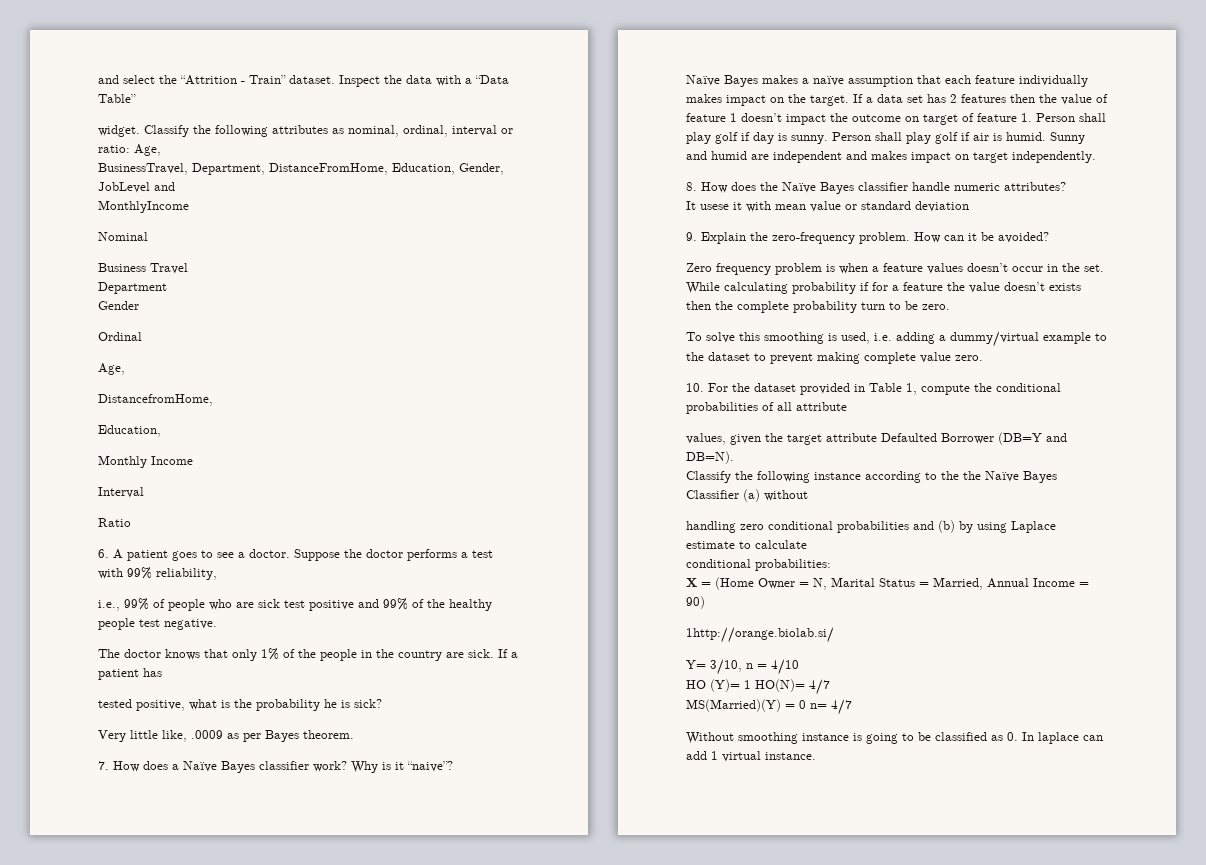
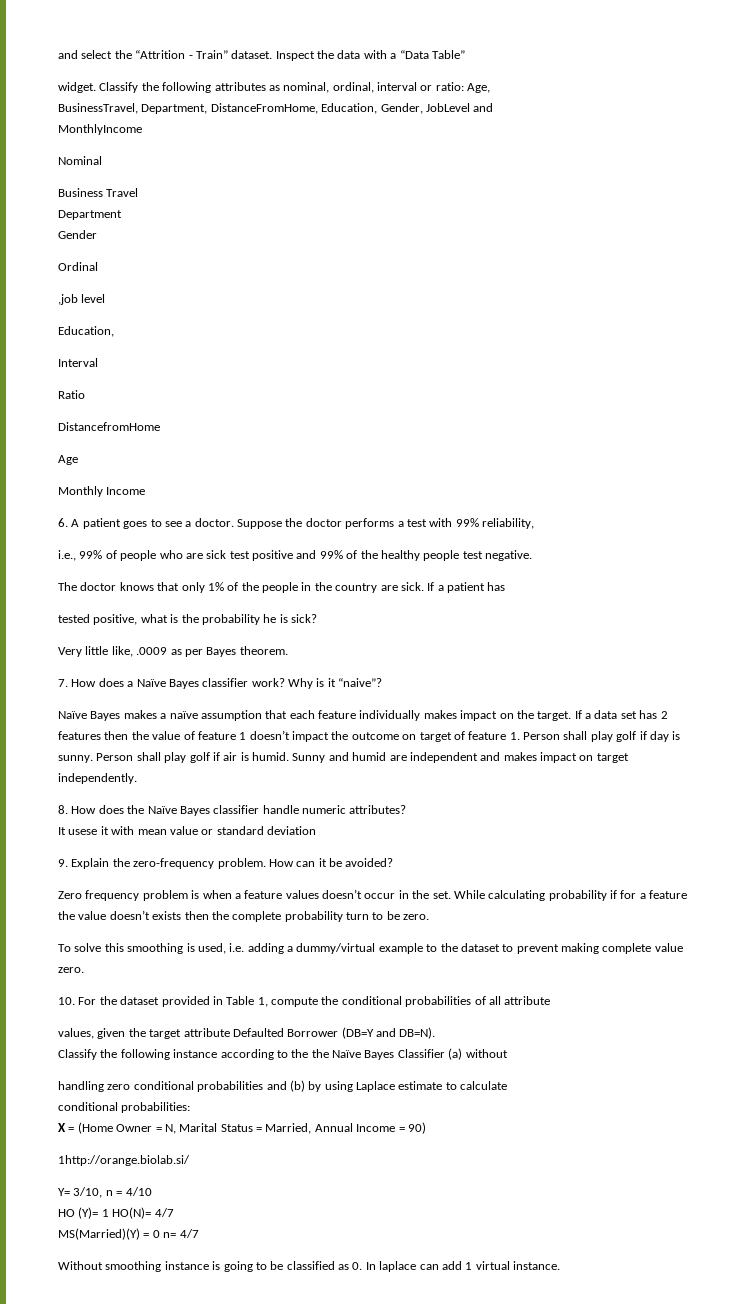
[98,363,125,375] [98,394,213,406] [98,425,161,437] [98,455,193,468] Age, // DistancefromHome, // Education, // Monthly Income -> [58,294,106,305] [58,326,114,337] ,job level // Education,
(131, 522) none -> [58,422,160,431] [58,455,78,465] [58,486,146,497] // DistancefromHome // Age // Monthly Income

